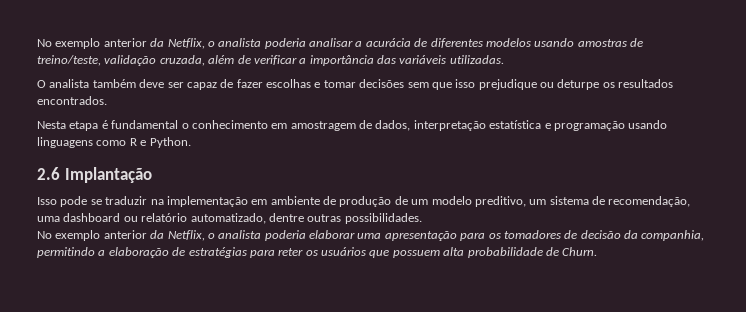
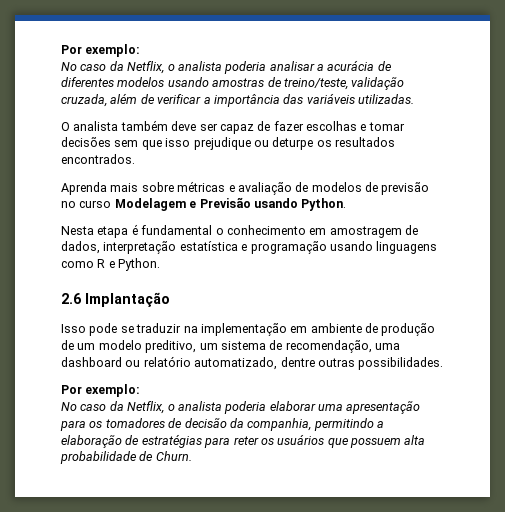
[37,38,147,49] No exemplo anterior -> [61,44,141,57] [61,62,107,71] Por exemplo: // No caso
(107, 100) none -> [61,181,430,195] [61,197,347,211] // Aprenda mais sobre métricas e avaliação de modelos de previsão no curso Modelagem e Previsão usando Python.
[37,230,147,241] // No exemplo anterior -> [61,384,141,397] [61,402,107,411] // Por exemplo: // No caso

